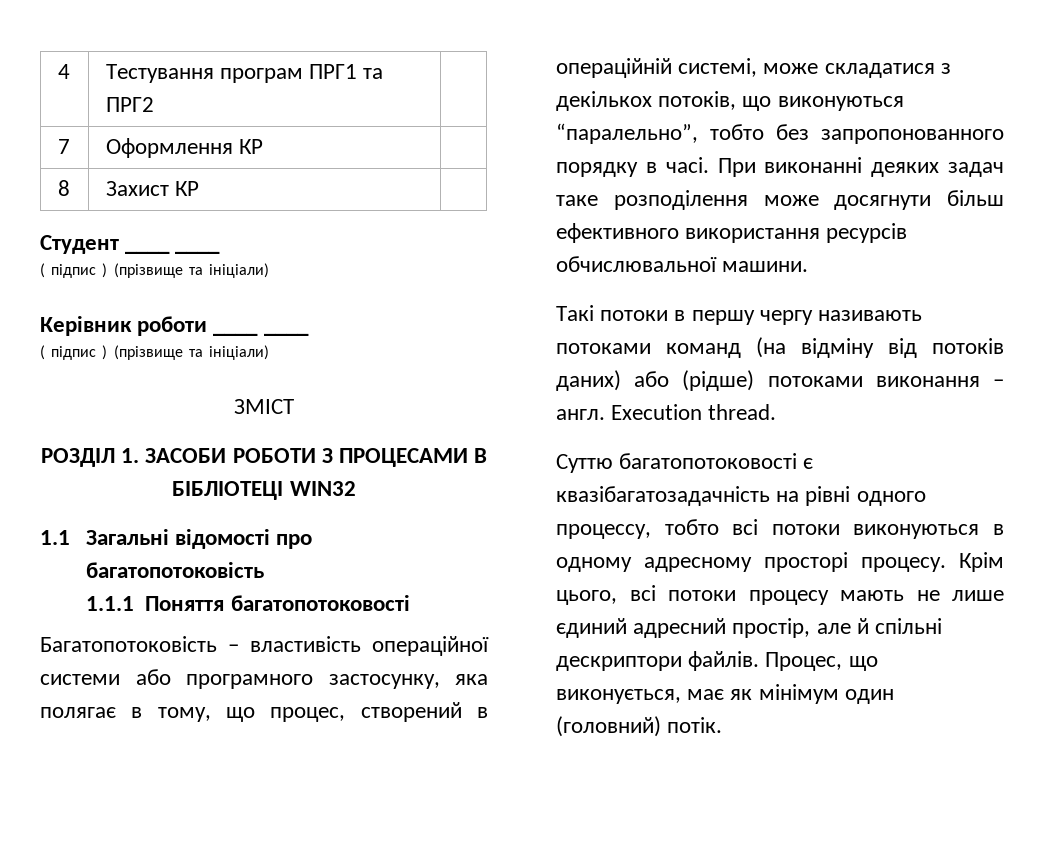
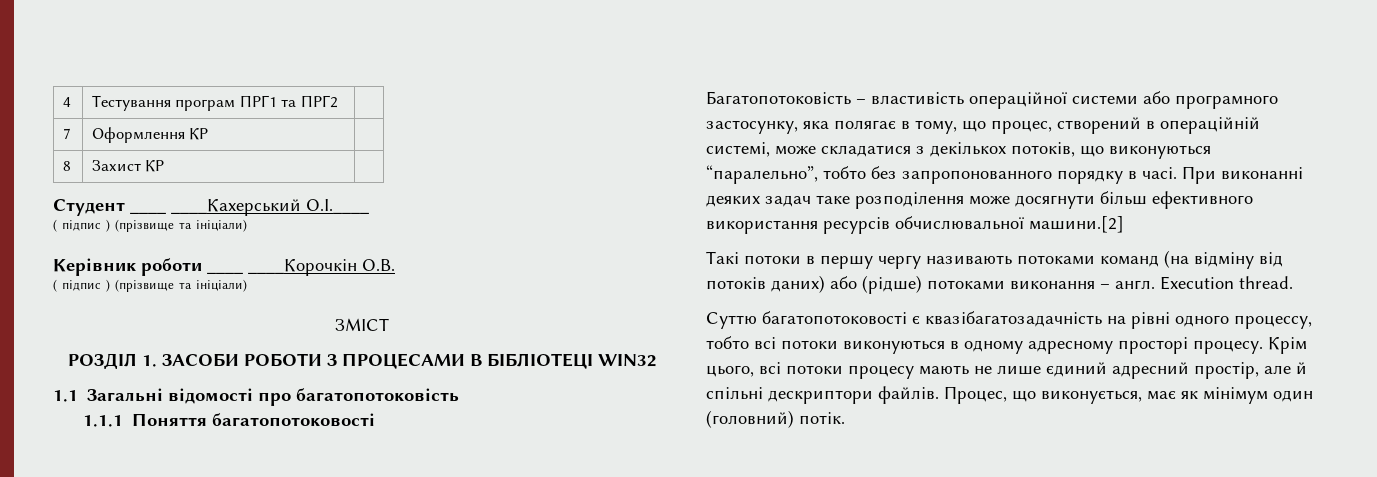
[175,250,221,254] ____ -> [171,199,369,216] ____Кахерський О.І.____
[263,332,309,336] ____ -> [248,259,395,276] ____Корочкін О.В.
[722,261,809,272] машини. -> [1029,216,1124,233] машини.[2]

